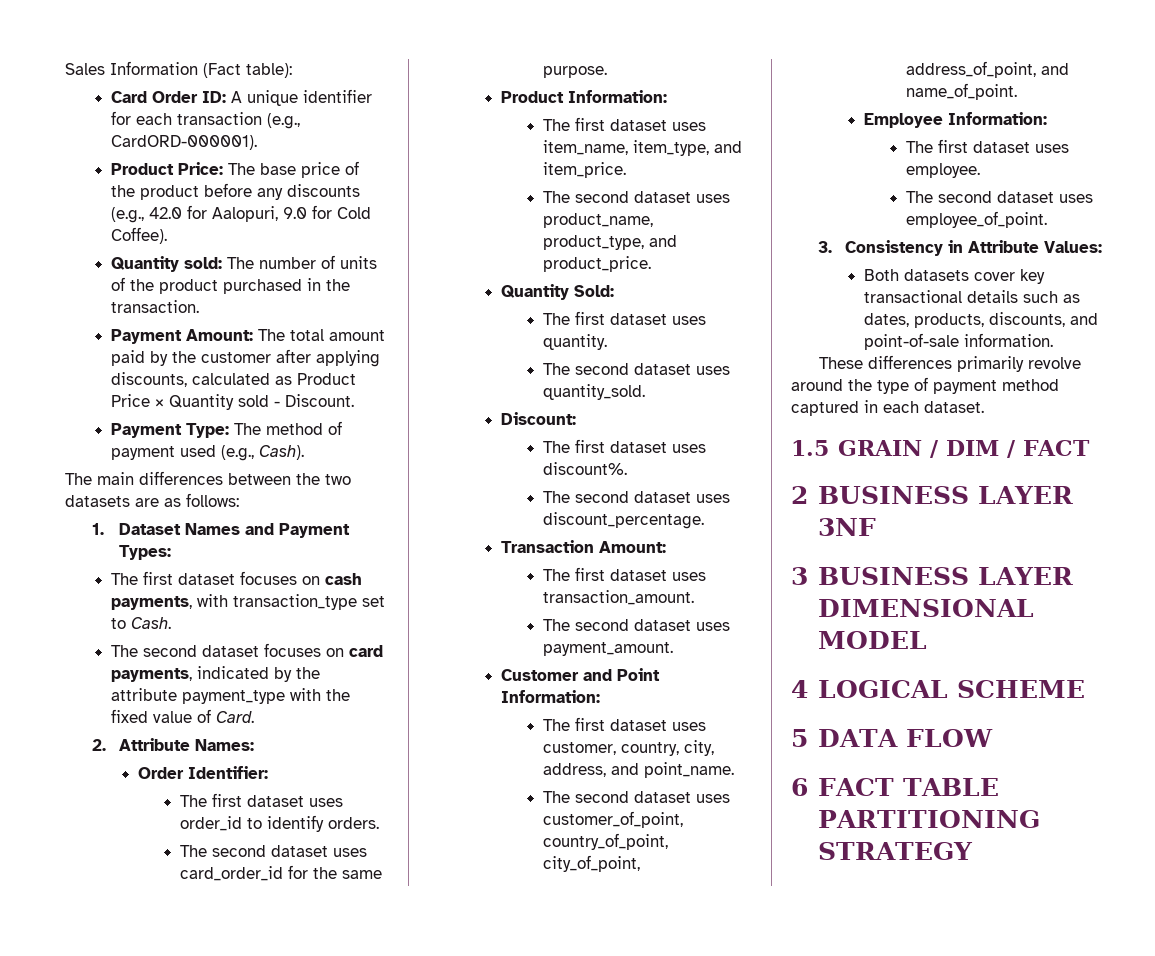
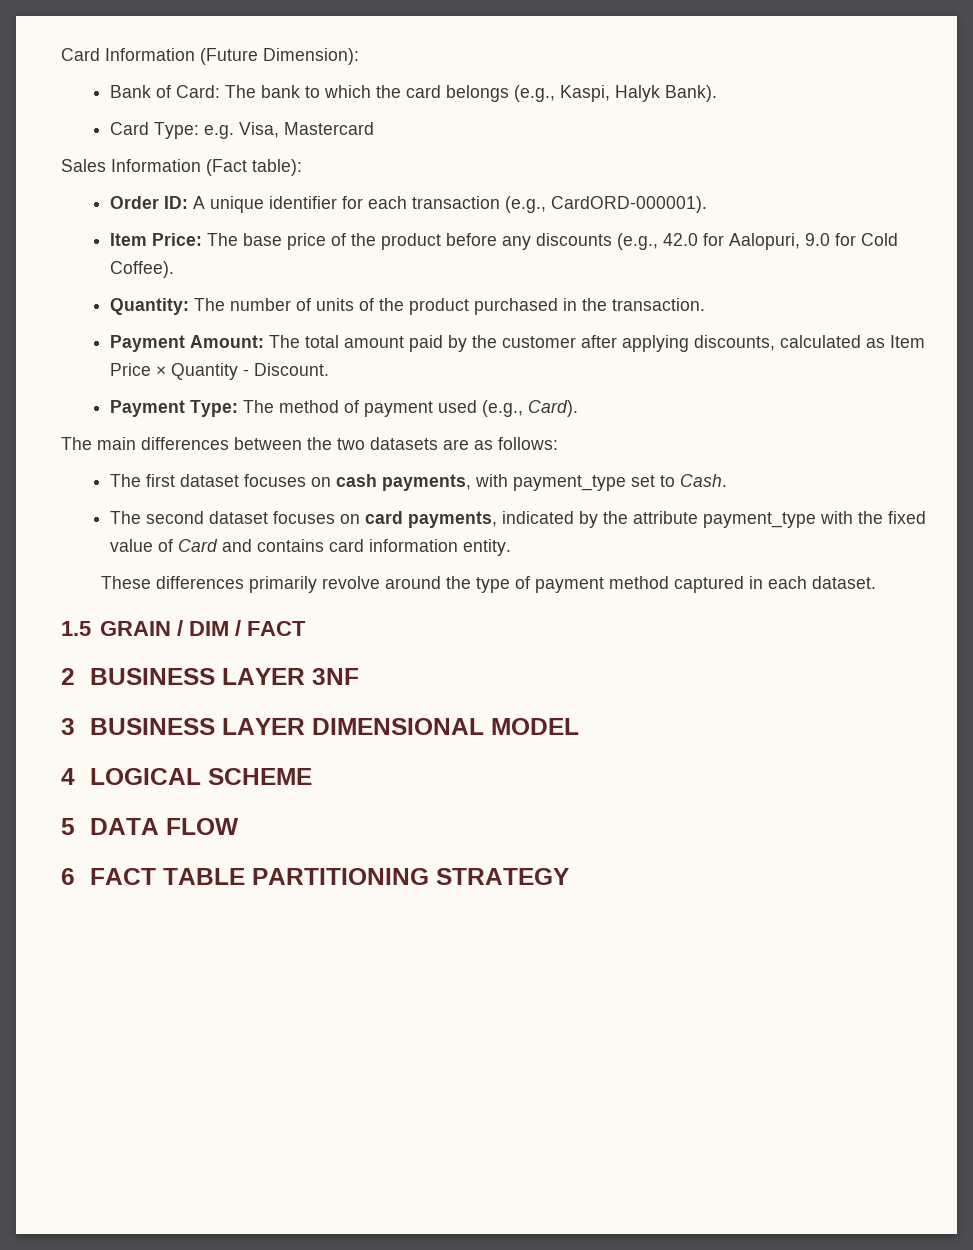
(65, 69) none -> [61,48,359,65] [109,85,717,102] [109,122,374,139] Card Information (Future Dimension): // Bank of Card: The bank to which the card belongs (e.g., Kaspi, Halyk Bank). // Card Type: e.g. Visa, Mastercard //
[110,91,147,103] Card -> (302, 167) none
[110,163,174,175] Product -> [109,233,147,246] Item
[110,256,222,272] Quantity sold: -> [109,298,189,315] Quantity:
[296,373,356,385] Product -> [889,335,925,348] Item
[237,395,269,407] sold -> (238, 371) none
[258,445,304,460] Cash). -> [527,400,578,417] Card).
[92,523,351,538] [119,545,172,560] // 1. Dataset Names and Payment Types: -> (558, 443) none
[232,594,357,610] transaction_type -> [512,475,626,491] payment_type
[215,711,254,723] [92,738,255,751] [138,766,269,779] [180,793,344,807] [180,815,380,832] [180,845,368,857] [180,865,383,881] [543,66,608,78] [501,90,668,103] [543,117,707,131] [543,140,743,156] [543,162,627,178] [543,191,731,203] [543,213,654,228] [543,235,678,250] [543,256,652,272] [501,284,615,300] [543,311,707,325] [543,334,608,350] [543,363,731,375] [543,384,646,400] [501,412,577,425] [543,439,707,453] [543,462,628,475] [543,491,731,503] [543,512,705,529] [501,540,667,553] [543,567,707,581] [543,590,695,605] [543,619,731,631] [543,642,674,656] [501,668,661,681] [501,690,601,703] [543,717,707,731] [543,740,715,756] [543,762,735,778] [543,791,731,803] [543,811,684,828] [543,833,669,850] [543,855,641,872] [906,61,1070,78] [906,83,1018,100] [864,112,1048,128] [906,139,1070,153] [906,163,981,178] [906,191,1094,203] [906,211,1048,228] [818,240,1103,256] [864,269,1046,284] [864,290,1081,303] [864,312,1099,328] [864,333,1054,350] Card. // 2. Attribute Names: // Order Identifier: // The first dataset uses order_id to identify orders. // The second dataset uses card_order_id for the same purpose. // Product Information: // The first dataset uses item_name, item_type, and item_price. // The second dataset uses product_name, product_type, and product_price. // Quantity Sold: // The first dataset uses quantity. // The second dataset uses quantity_sold. // Discount: // The first dataset uses discount%. // The second dataset uses discount_percentage. // Transaction Amount: // The first dataset uses transaction_amount. // The second dataset uses payment_amount. // Customer and Point Information: // The first dataset uses customer, country, city, address, and point_name. // The second dataset uses customer_of_point, country_of_point, city_of_point, address_of_point, and name_of_point. // Employee Information: // The first dataset uses employee. // The second dataset uses employee_of_point. // 3. Consistency in Attribute Values: // Both datasets cover key transactional details such as dates, products, discounts, and point-of-sale information. -> [177,539,511,556] Card and contains card information entity.

